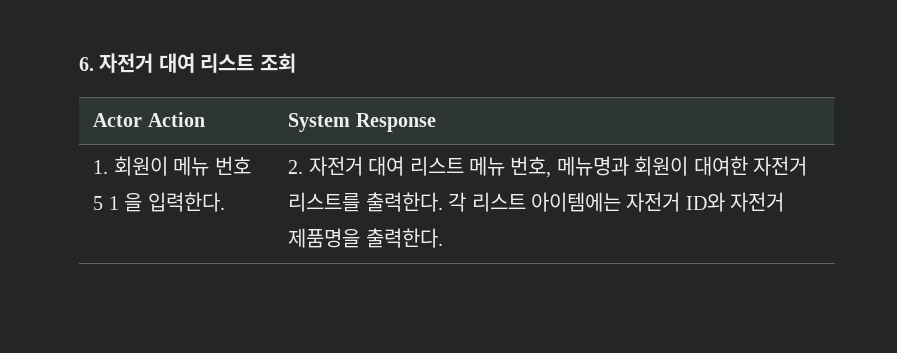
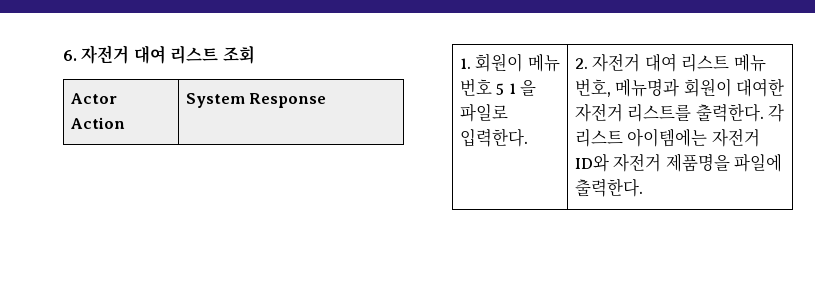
(143, 202) none -> [459,104,508,122] 파일로
(361, 238) none -> [734,154,783,172] 파일에

